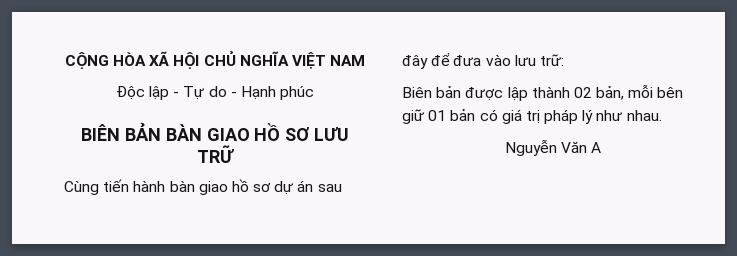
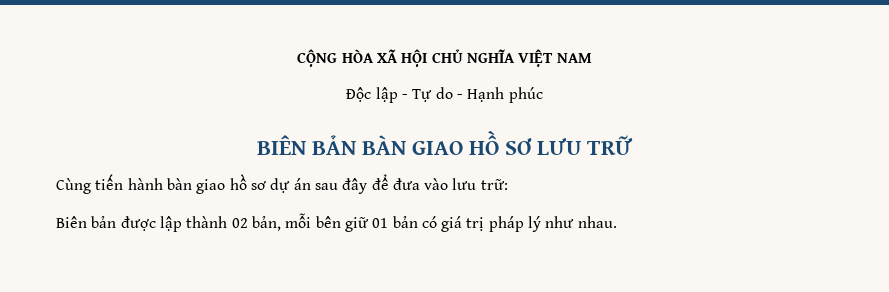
[504,139,602,156] // Nguyễn Văn A -> (617, 222) none

